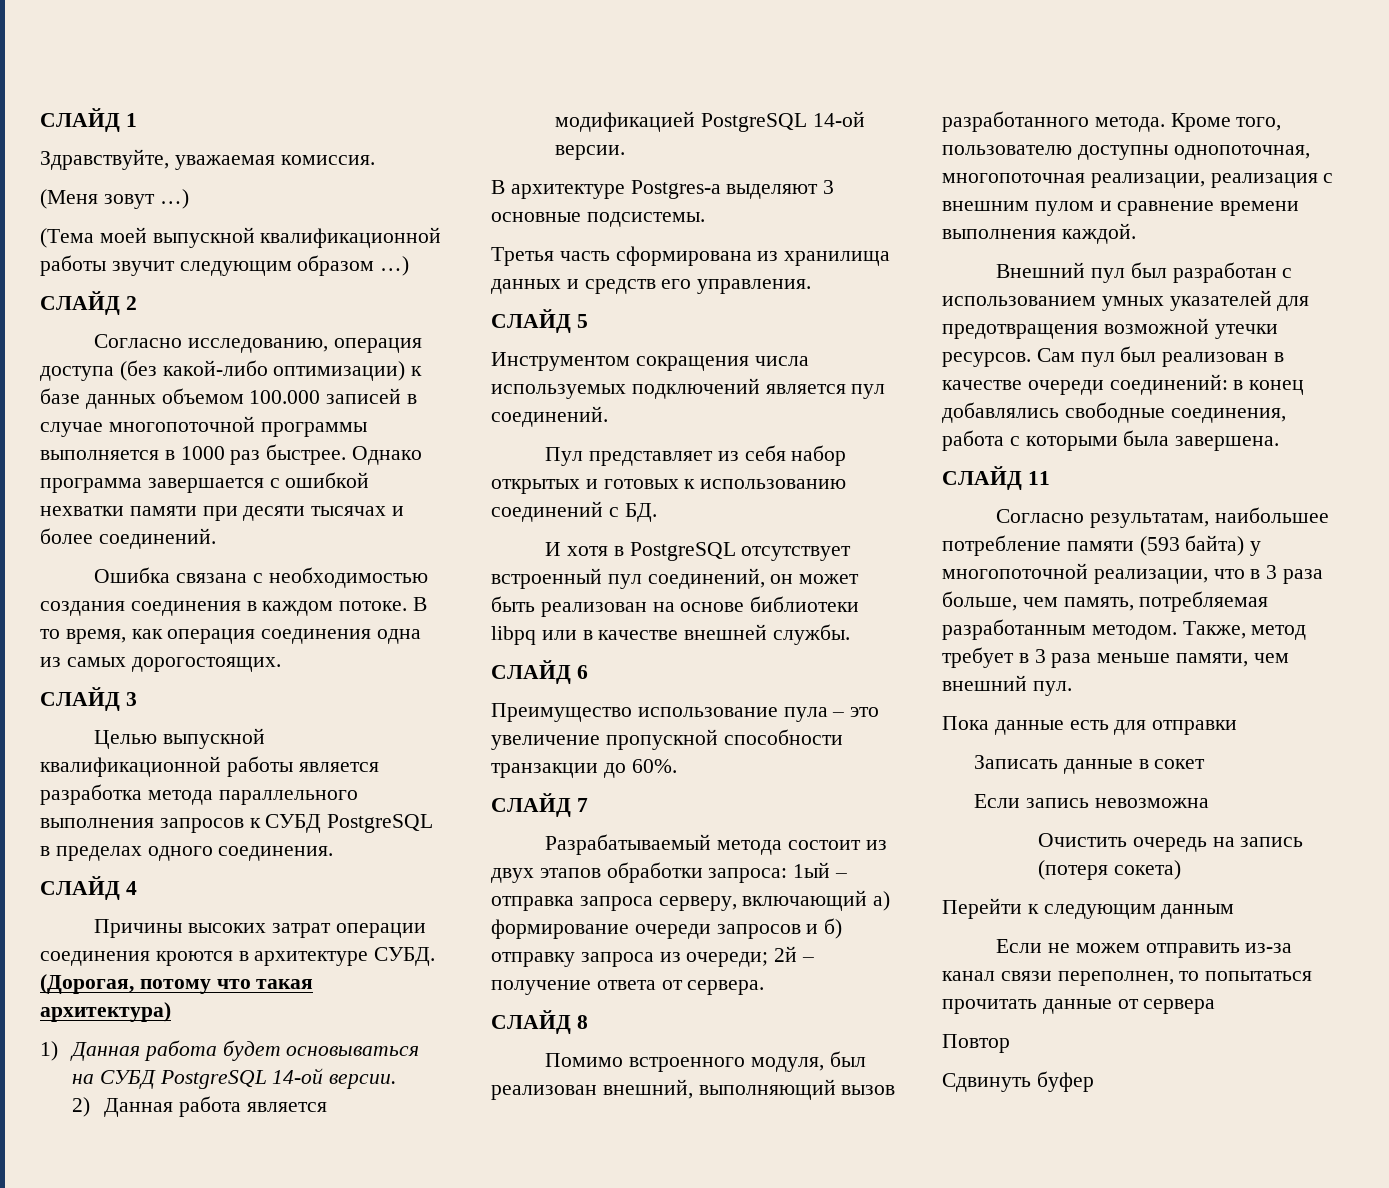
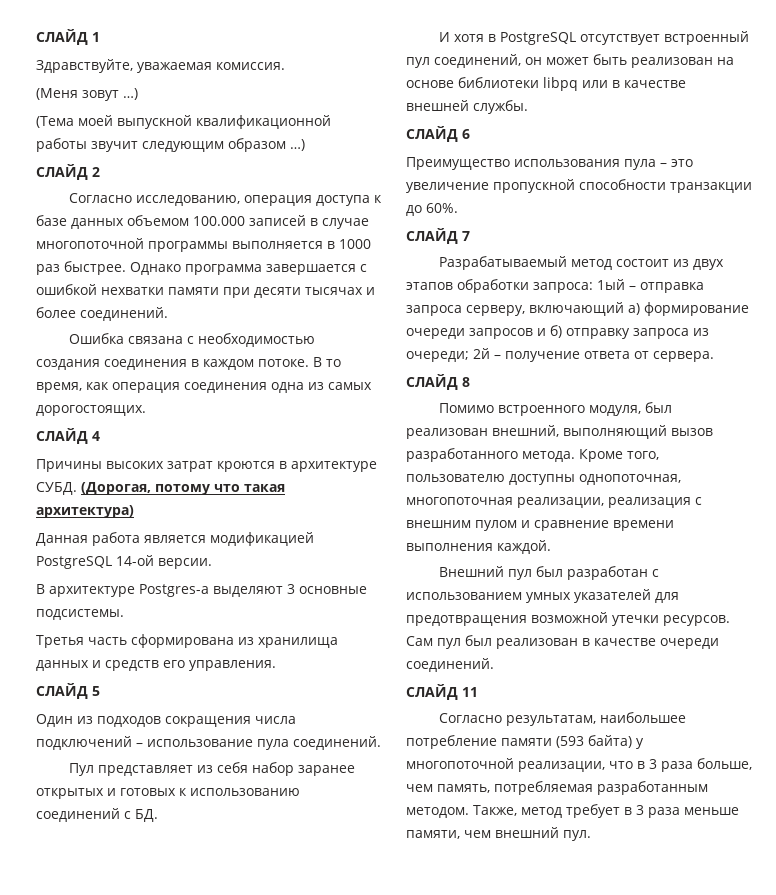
[119,360,406,381] (без какой-либо оптимизации) -> (370, 200) none
[40,687,137,711] [94,728,265,749] [40,756,379,777] [40,784,358,805] [40,814,434,833] [40,846,334,861] // СЛАЙД 3 // Целью выпускной квалификационной работы является разработка метода параллельного выполнения запросов к СУБД PostgreSQL в пределах одного соединения. -> (146, 410) none
[335,923,426,938] [40,951,150,966] операции соединения -> (213, 466) none
[40,1040,420,1061] [71,1068,397,1089] [71,1097,90,1117] 1) Данная работа будет основываться на СУБД PostgreSQL 14-ой версии. // 2) -> (134, 511) none
[491,352,809,371] [491,378,886,399] Инструментом сокращения числа используемых подключений является пул -> [36,714,296,727] [36,736,289,750] Один из подходов сокращения числа подключений – использование пула
(847, 455) none -> [297,765,355,776] заранее
[637,707,778,717] использование -> [514,159,620,167] использования
[716,840,782,855] метода -> [570,259,612,270] метод
[1109,374,1305,395] [942,402,1286,423] [942,430,1280,451] соединений: в конец добавлялись свободные соединения, работа с которыми была завершена. -> [406,658,494,672] соединений.
[942,716,1238,735] [973,755,1206,774] [973,794,1209,808] [1037,833,1304,852] [1037,860,1181,880] [942,898,1235,919] [996,939,1293,958] [942,971,1313,986] [942,999,1216,1014] [942,1034,1010,1053] [942,1071,1094,1092] // Пока данные есть для отправки // Записать данные в сокет // Если запись невозможна // Очистить очередь на запись (потеря сокета) // Перейти к следующим данным // Если не можем отправить из-за канал связи переполнен, то попытаться прочитать данные от сервера // Повтор // Сдвинуть буфер -> (591, 835) none

